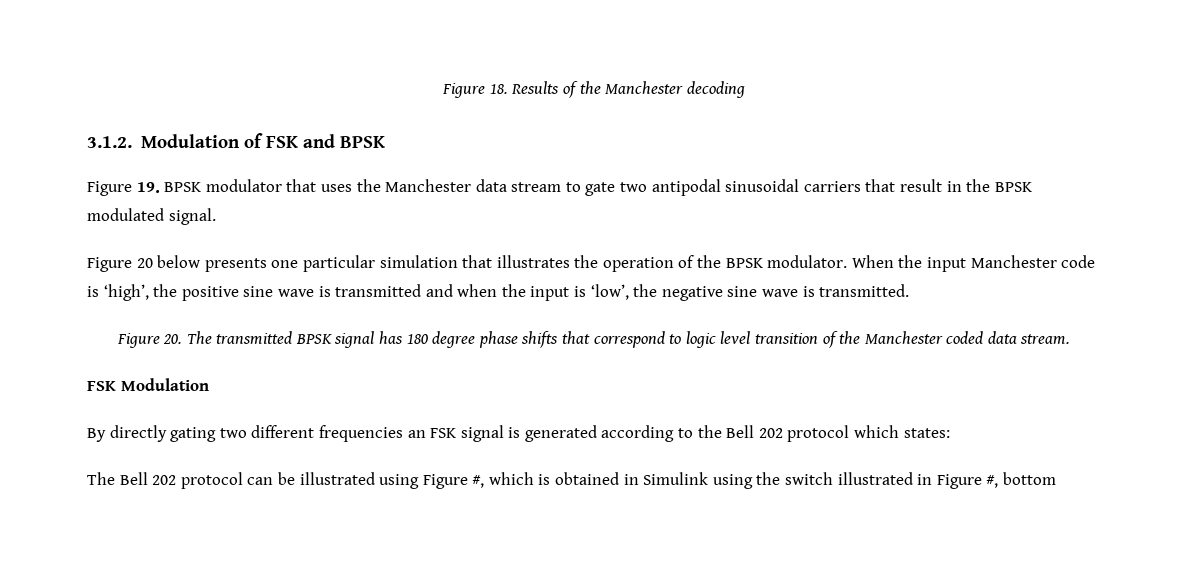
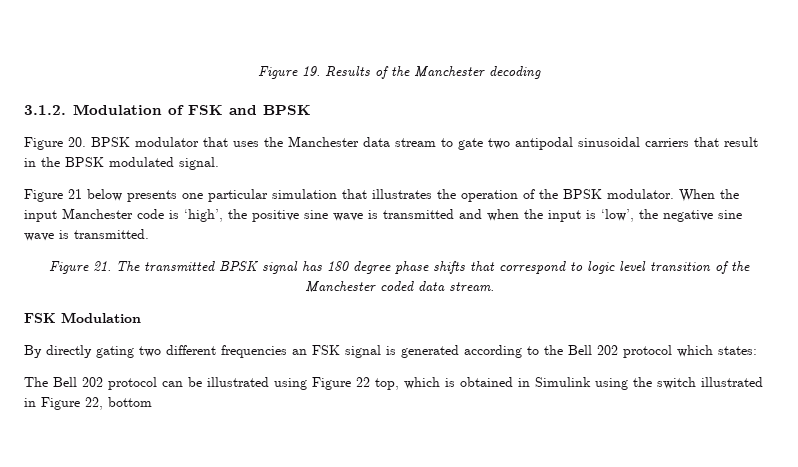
[442,83,508,98] Figure 18. -> [258,66,320,79] Figure 19.
[136,182,160,193] 19. -> [68,137,86,147] 20.
[136,258,153,268] 20 -> [68,189,82,199] 21
[163,334,183,344] 20. -> [93,261,111,271] 21.
[472,475,485,488] #, -> [356,377,399,390] 22 top,
[986,475,999,488] #, -> [85,397,103,410] 22,

